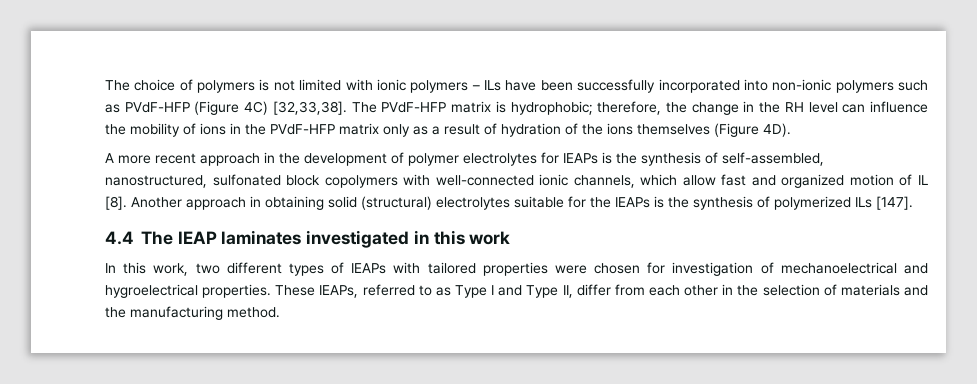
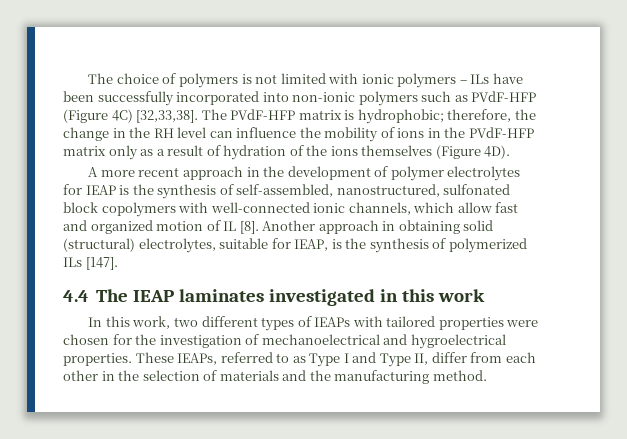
[563,153,598,164] IEAPs -> [85,185,116,195] IEAP
[436,197,510,210] electrolytes -> [138,238,216,253] electrolytes,
[590,197,650,208] the IEAPs -> [294,239,329,251] IEAP,
(666, 268) none -> [135,334,157,345] the

